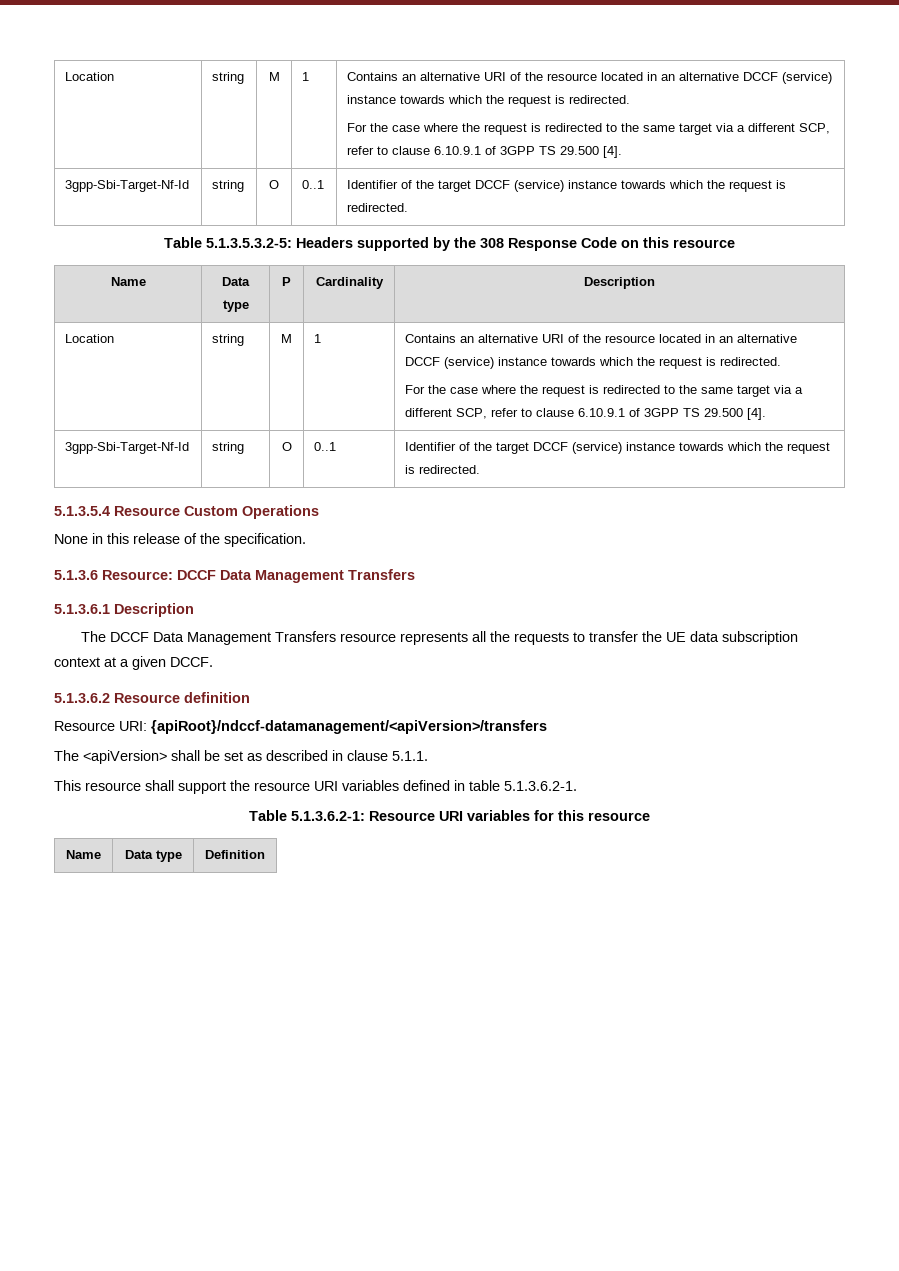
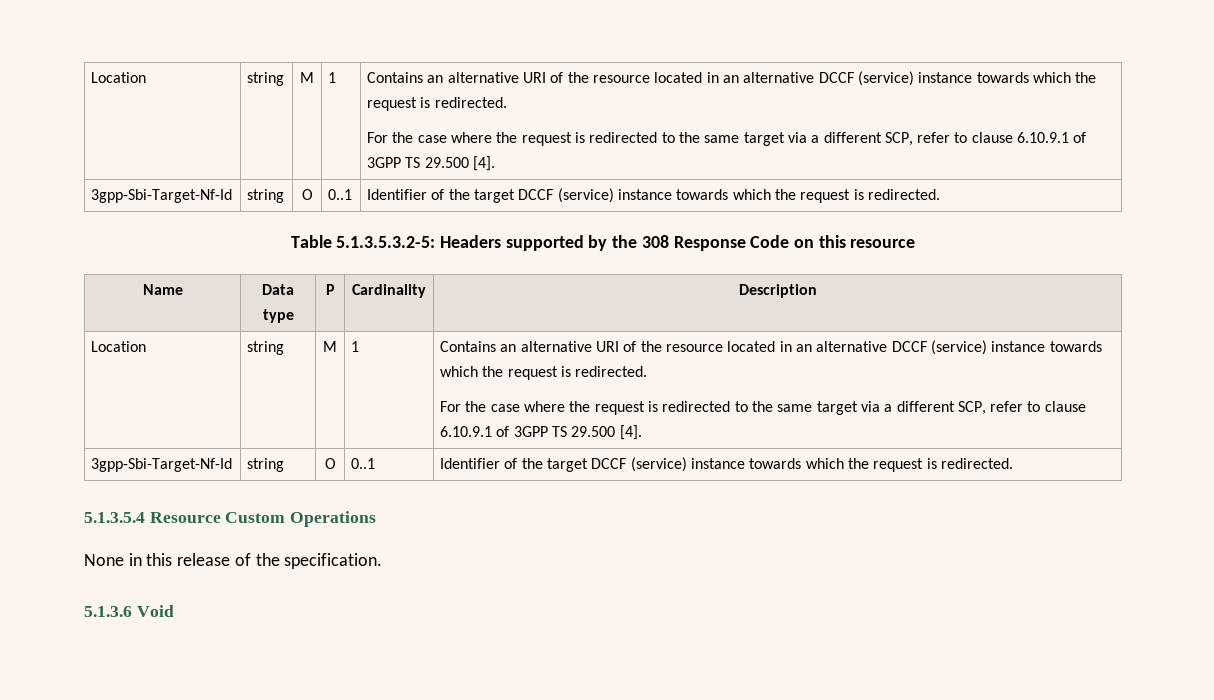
[102,569,415,583] [54,603,194,617] [81,631,799,645] [54,656,213,670] [54,692,250,703] [54,720,547,734] [54,750,428,764] [54,780,577,794] [249,810,650,821] [66,850,101,859] [124,850,182,862] [205,850,265,859] Resource: DCCF Data Management Transfers // 5.1.3.6.1 Description // The DCCF Data Management Transfers resource represents all the requests to transfer the UE data subscription context at a given DCCF. // 5.1.3.6.2 Resource definition // Resource URI: {apiRoot}/ndccf-datamanagement/<apiVersion>/transfers // The <apiVersion> shall be set as described in clause 5.1.1. // This resource shall support the resource URI variables defined in table 5.1.3.6.2-1. // Table 5.1.3.6.2-1: Resource URI variables for this resource // Name | Data type | Definition -> [136,605,174,617] Void

